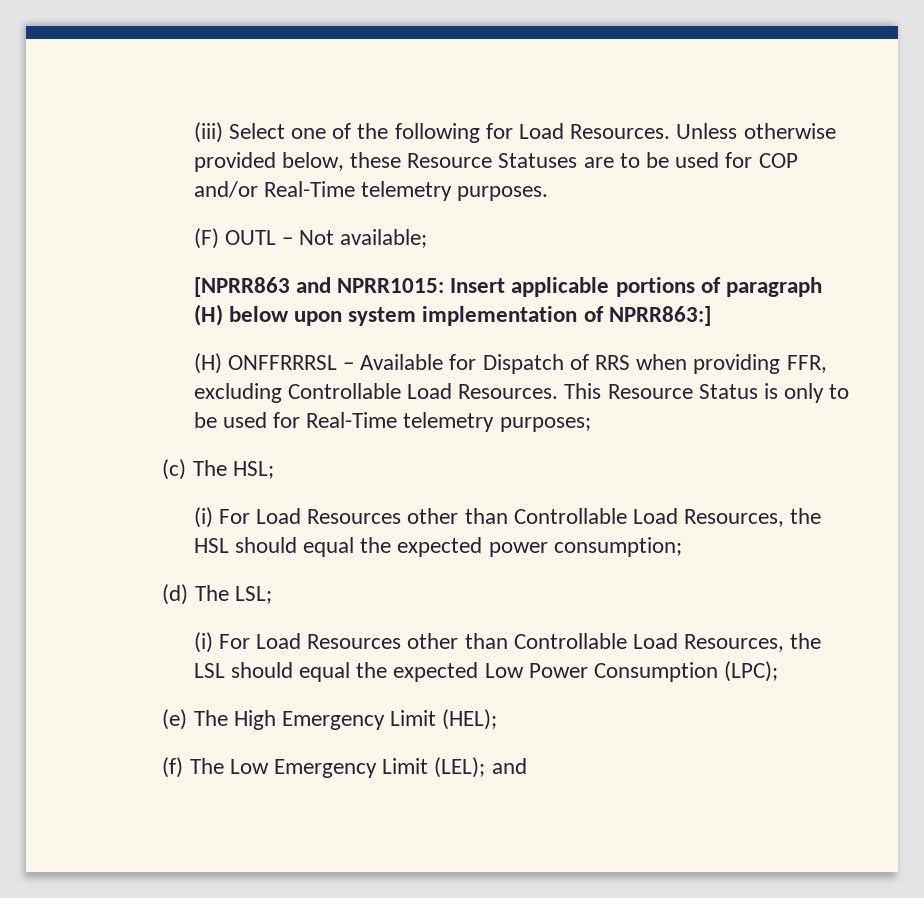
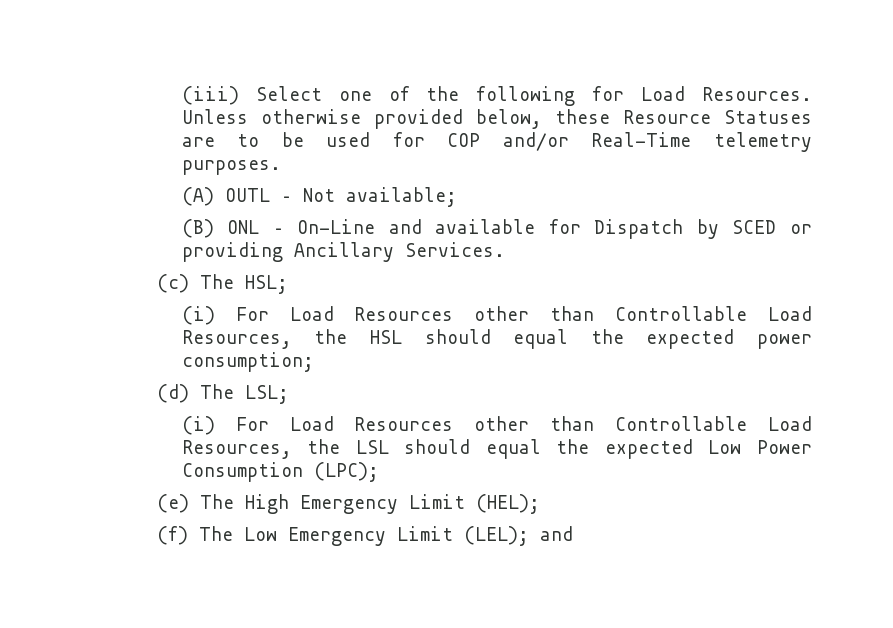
[193,228,219,249] (F) -> [181,187,214,206] (A)
[193,277,822,297] [193,304,711,326] [193,353,827,374] [193,383,850,403] [193,412,591,432] [NPRR863 and NPRR1015: Insert applicable portions of paragraph (H) below upon system implementation of NPRR863:] // (H) ONFFRRRSL – Available for Dispatch of RRS when providing FFR, excluding Controllable Load Resources. This Resource Status is only to be used for Real-Time telemetry purposes; -> [181,219,812,239] [181,242,505,262] (B) ONL – On-Line and available for Dispatch by SCED or providing Ancillary Services.

